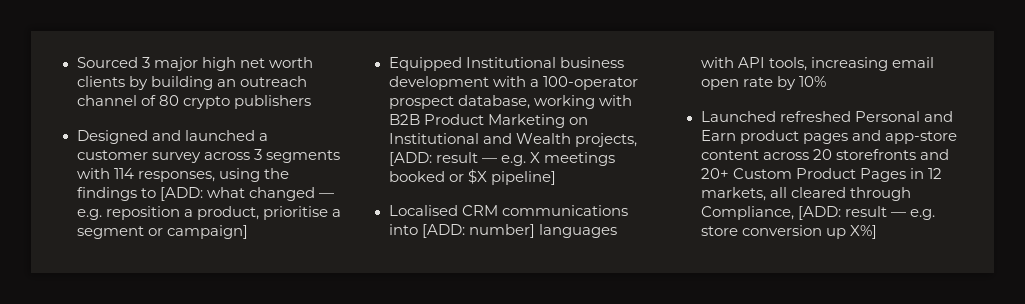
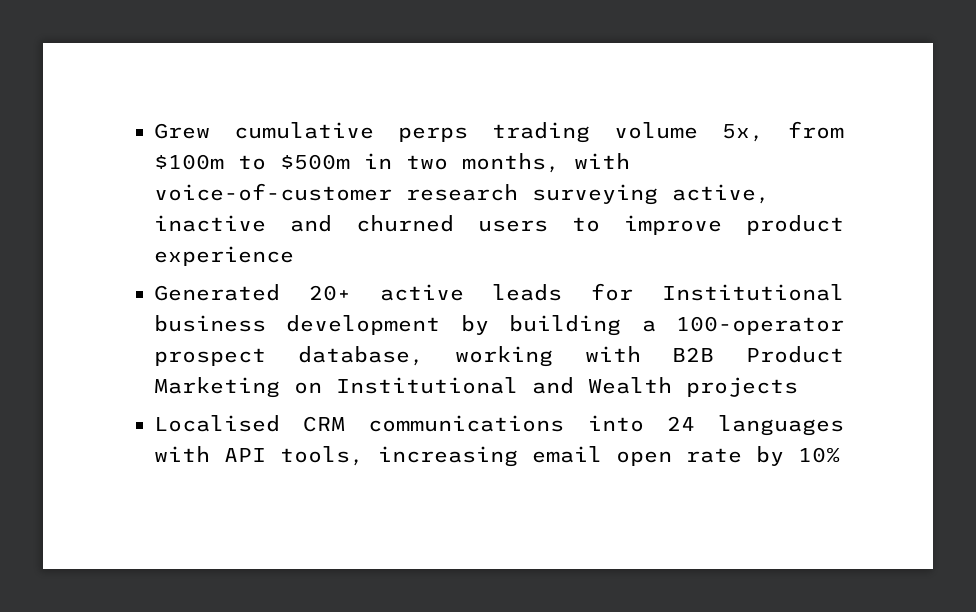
[76,57,313,71] [76,76,307,90] [76,95,311,109] [76,130,268,144] [76,149,340,163] [76,168,289,182] [76,187,334,201] [76,206,341,220] [76,225,248,239] [388,57,462,71] Sourced 3 major high net worth clients by building an outreach channel of 80 crypto publishers // Designed and launched a customer survey across 3 segments with 114 responses, using the findings to [ADD: what changed — e.g. reposition a product, prioritise a segment or campaign] // Equipped -> [154,121,844,143] [154,153,630,173] [154,183,770,205] [154,215,844,235] [154,246,294,266] [154,283,634,301] Grew cumulative perps trading volume 5x, from $100m to $500m in two months, with voice-of-customer research surveying active, inactive and churned users to improve product experience // Generated 20+ active leads for
[492,76,526,87] with -> [460,315,622,336] by building
[574,133,637,147] [388,152,615,166] [388,169,556,185] projects, [ADD: result — e.g. X meetings booked or $X pipeline] -> [686,377,798,397] projects
[421,224,535,238] [ADD: number] -> [666,416,695,431] 24
[700,111,953,122] [700,130,957,144] [700,149,949,160] [700,168,942,182] [700,187,911,201] [700,206,935,220] [700,225,877,239] // Launched refreshed Personal and Earn product pages and app-store content across 20 storefronts and 20+ Custom Product Pages in 12 markets, all cleared through Compliance, [ADD: result — e.g. store conversion up X%] -> (840, 455) none

